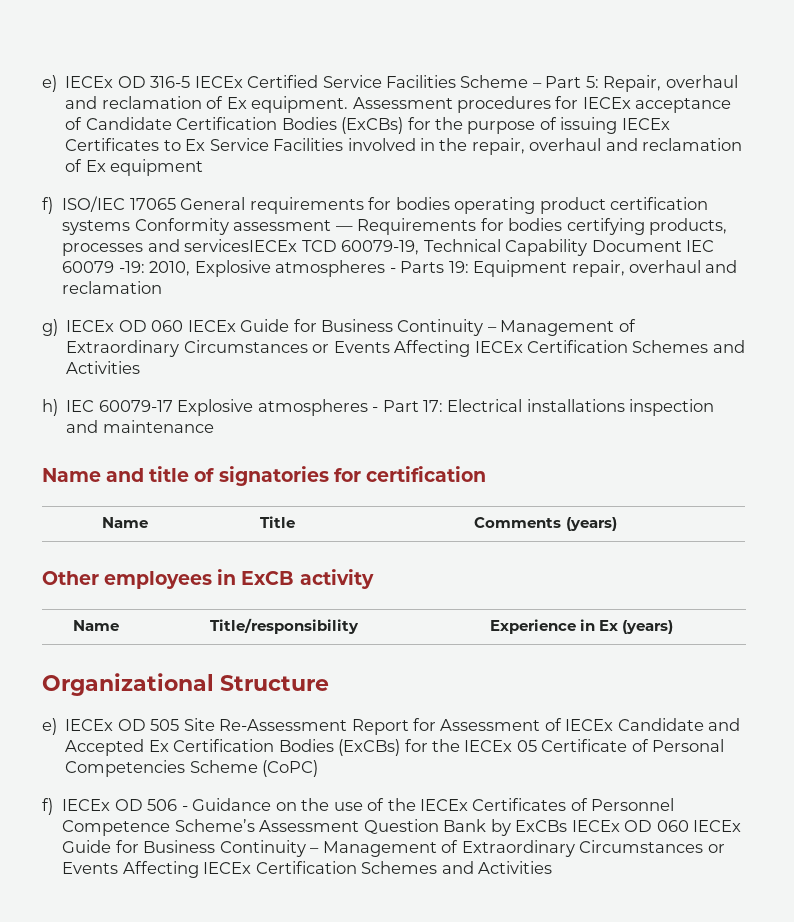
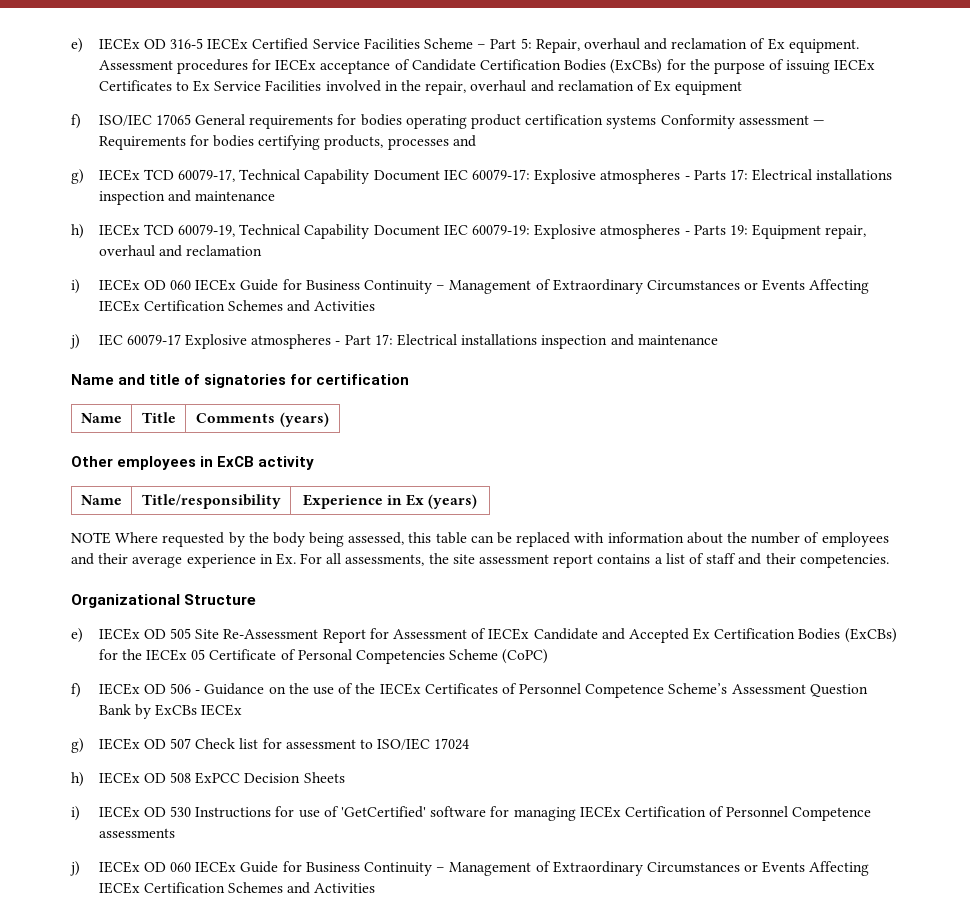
[184,239,298,252] servicesIECEx -> [71,169,893,184] [98,190,276,205] [71,224,140,239] // g) IECEx TCD 60079-17, Technical Capability Document IEC 60079-17: Explosive atmospheres - Parts 17: Electrical installations inspection and maintenance // h) IECEx
[62,261,191,276] 60079 -19: 2010, -> [471,224,530,235] 60079-19:
[42,319,58,336] g) -> [71,279,80,294] i)
[42,399,58,416] h) -> [70,334,80,349] j)
(674, 627) none -> [71,532,889,547] [71,553,889,568] // NOTE Where requested by the body being assessed, this table can be replaced with information about the number of employees and their average experience in Ex. For all assessments, the site assessment report contains a list of staff and their competencies.
(620, 826) none -> [71,738,470,753] [71,772,345,787] [71,806,872,821] [98,828,175,838] [70,861,140,876] // g) IECEx OD 507 Check list for assessment to ISO/IEC 17024 // h) IECEx OD 508 ExPCC Decision Sheets // i) IECEx OD 530 Instructions for use of 'GetCertified' software for managing IECEx Certification of Personnel Competence assessments // j) IECEx

